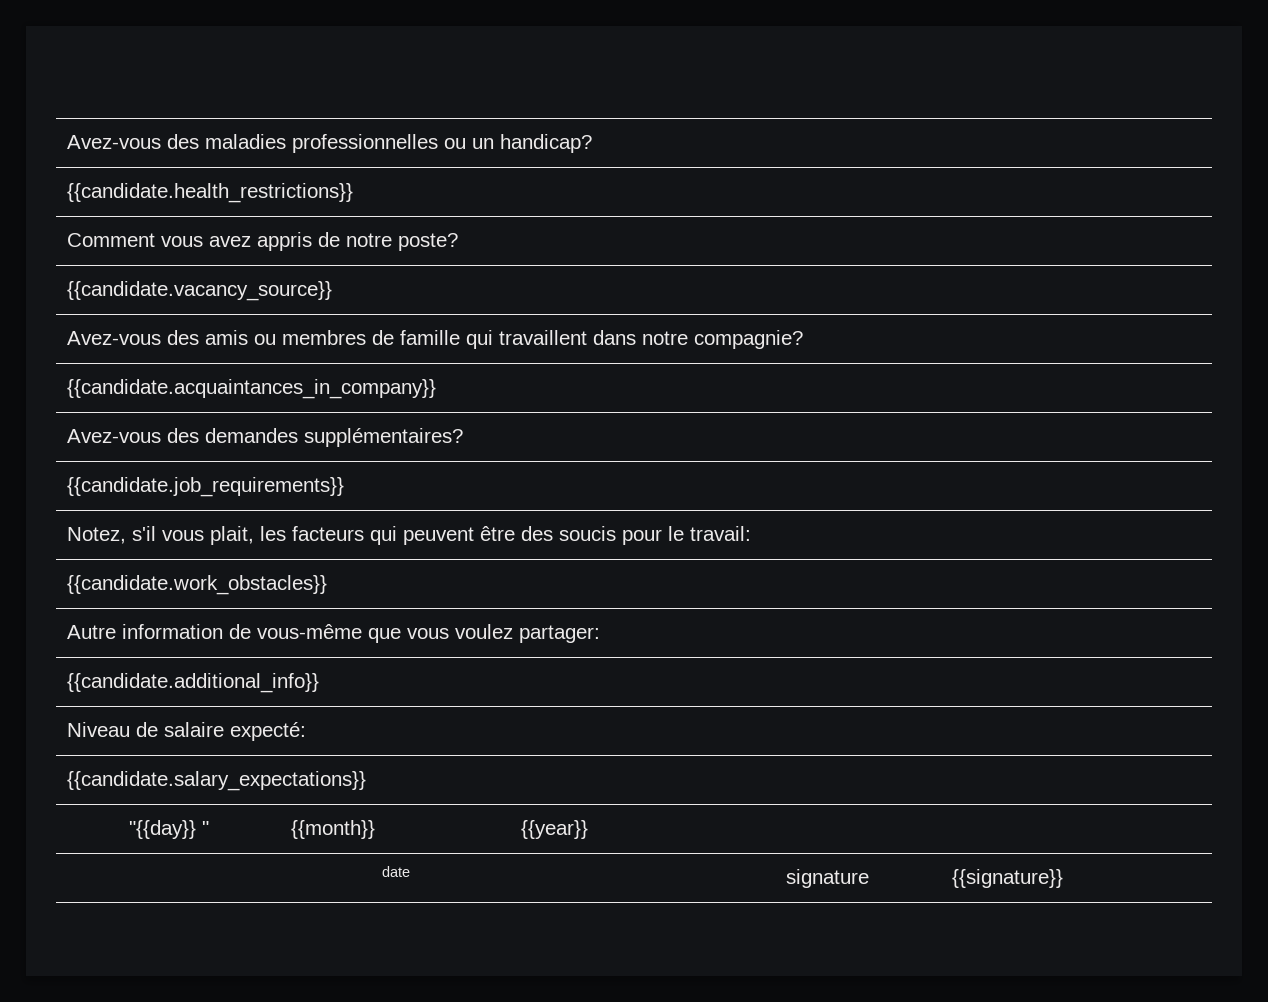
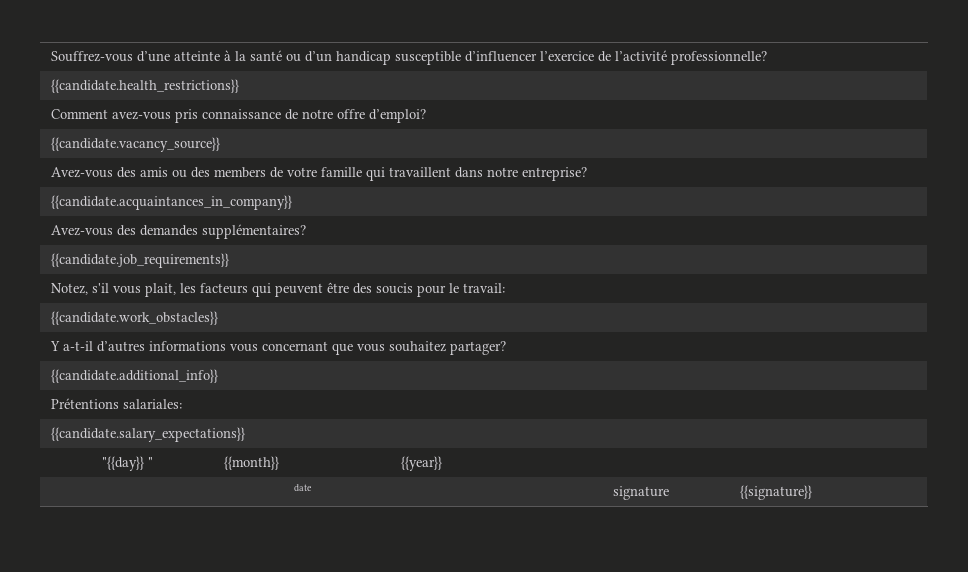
[67,134,593,153] [67,183,354,203] [67,232,459,251] Avez-vous des maladies professionnelles ou un handicap? // {{candidate.health_restrictions}} // Comment vous avez appris de notre poste? -> [50,50,767,65] [50,79,239,93] [50,109,426,123] Souffrez-vous d’une atteinte à la santé ou d’un handicap susceptible d’influencer l’exercice de l’activité professionnelle? // {{candidate.health_restrictions}} // Comment avez-vous pris connaissance de notre offre d’emploi?
[282,330,395,345] membres de -> [190,167,317,178] des members de votre
[694,330,804,349] compagnie? -> [521,167,587,181] entreprise?
[67,624,601,643] [67,673,320,693] [67,722,307,741] Autre information de vous-même que vous voulez partager: // {{candidate.additional_info}} // Niveau de salaire expecté: -> [49,341,506,355] [50,369,218,383] [50,398,182,409] Y a-t-il d’autres informations vous concernant que vous souhaitez partager? // {{candidate.additional_info}} // Prétentions salariales:

